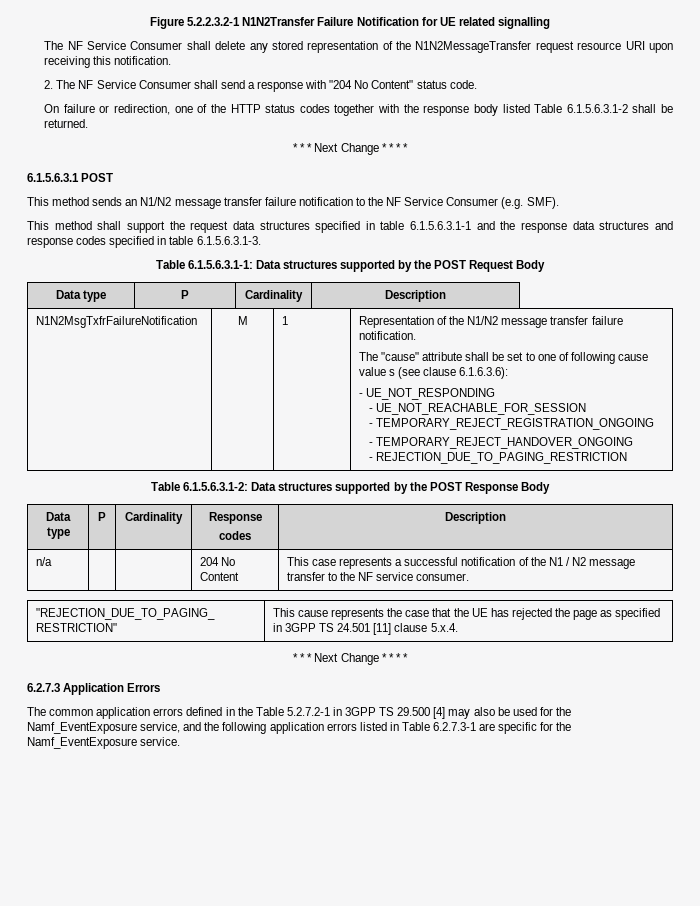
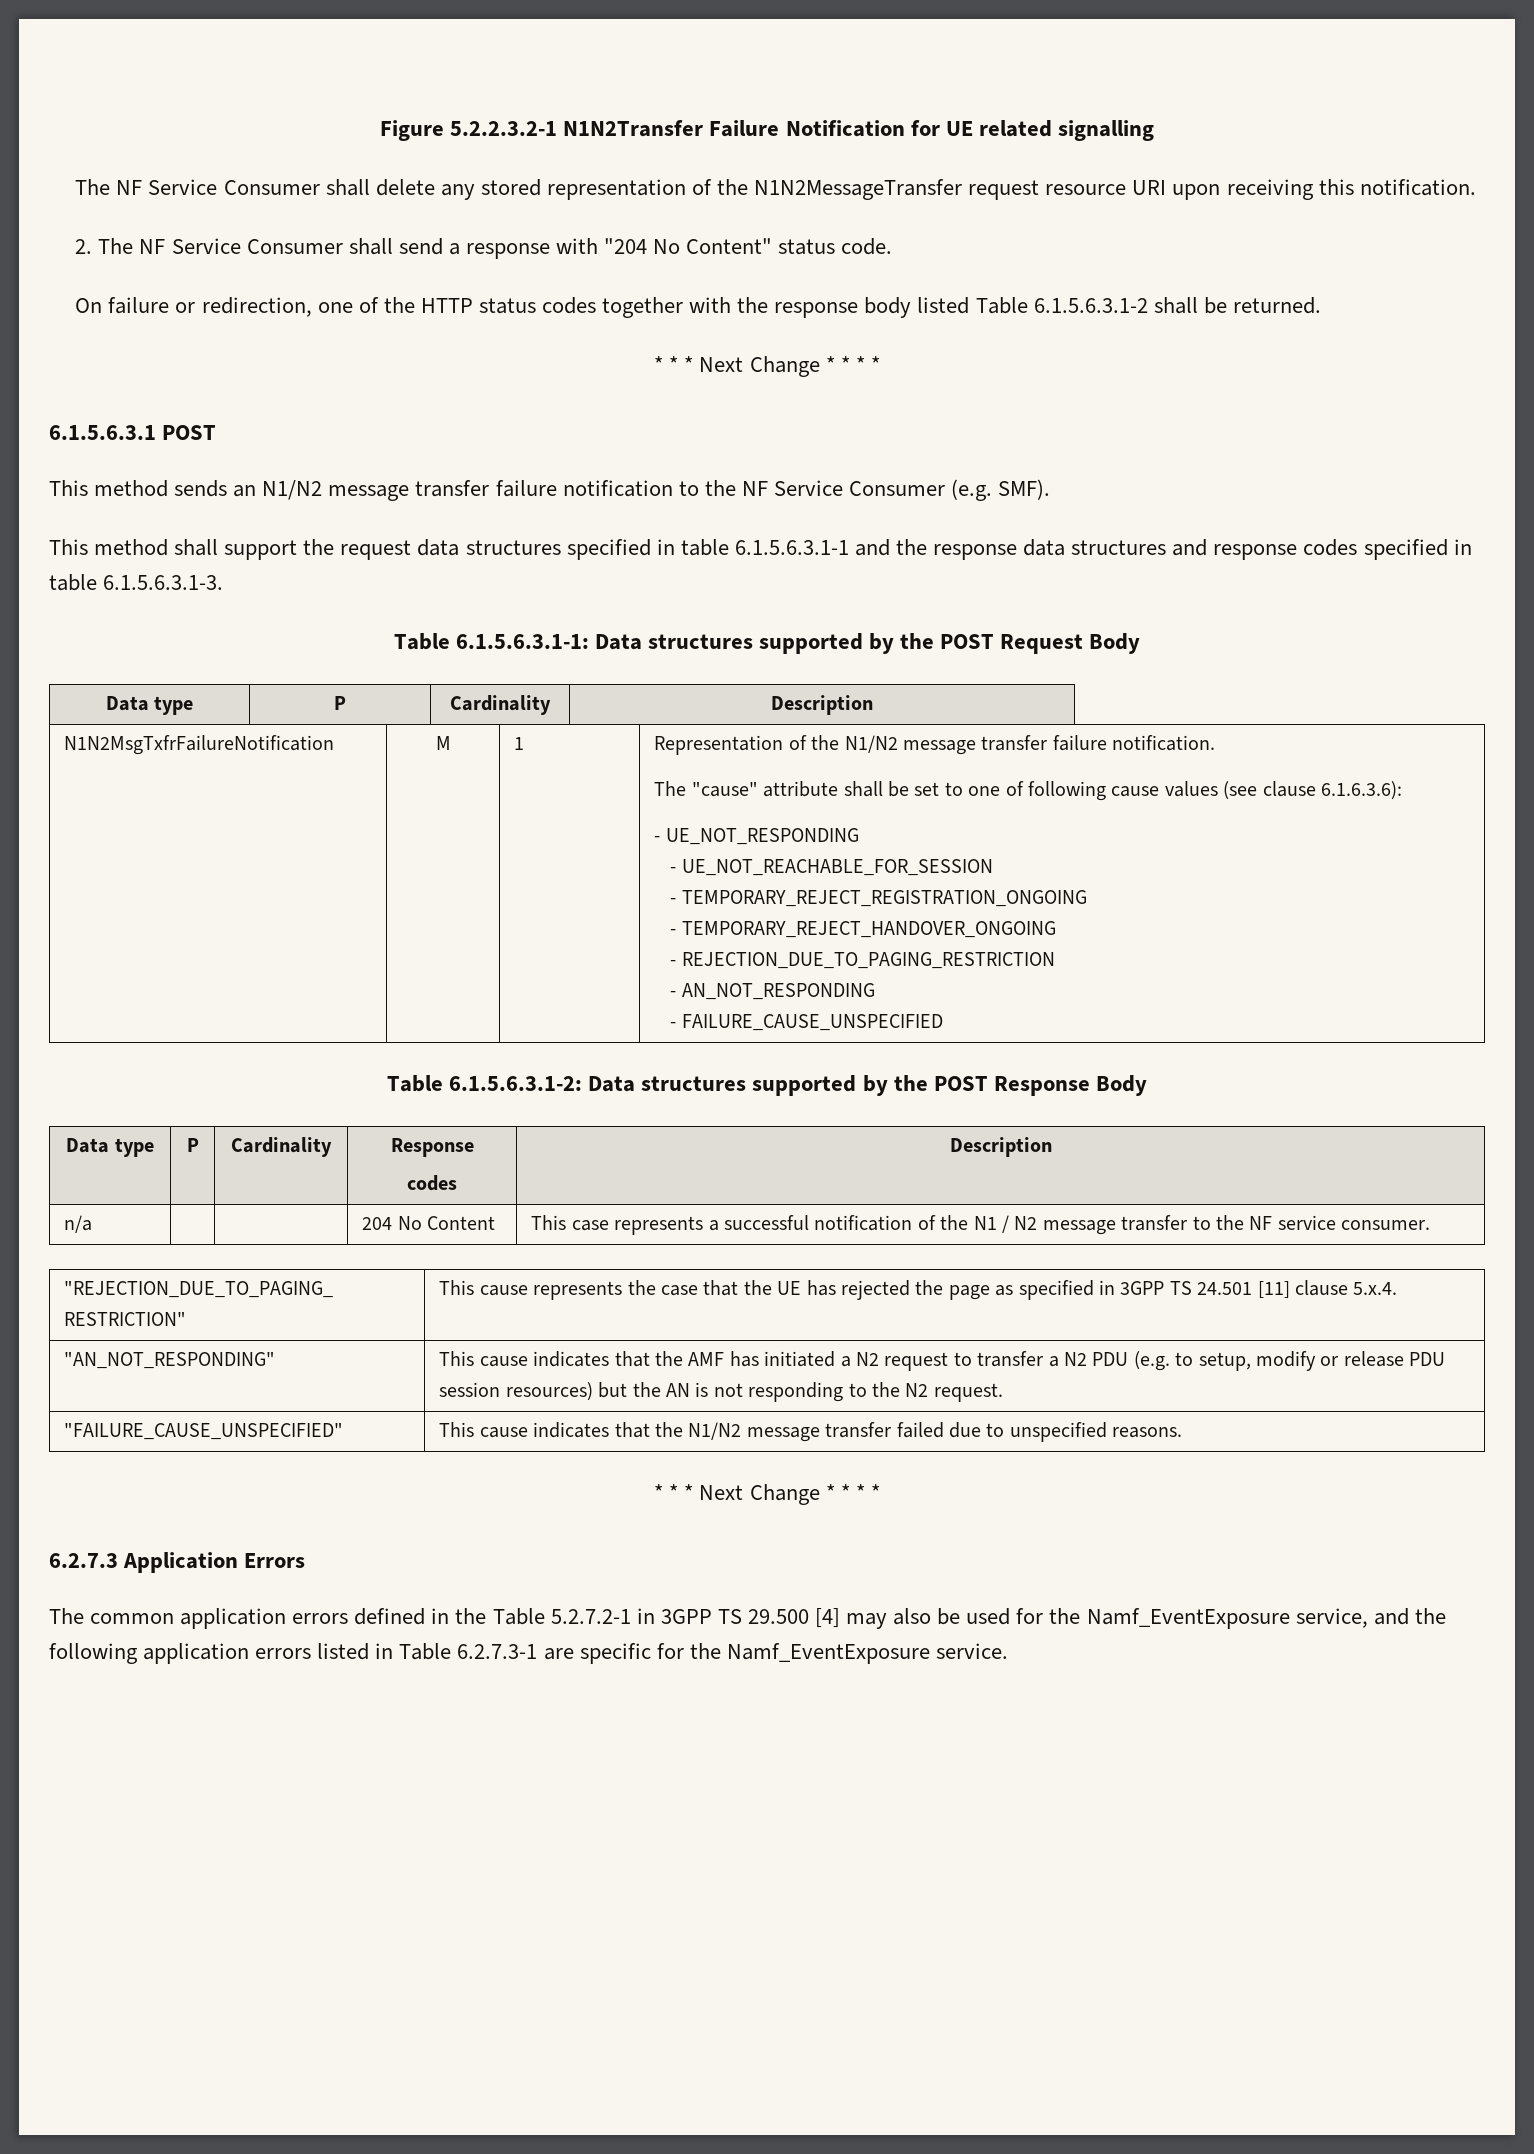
[358,367,396,376] value s -> [1164,781,1218,797] values
(628, 458) none -> [670,983,875,1000] [670,1014,943,1031] // - AN_NOT_RESPONDING // - FAILURE_CAUSE_UNSPECIFIED
(458, 627) none -> [64,1352,276,1369] [439,1351,1446,1371] [439,1382,1003,1402] [64,1423,344,1440] [439,1422,1183,1442] // "AN_NOT_RESPONDING" | This cause indicates that the AMF has initiated a N2 request to transfer a N2 PDU (e.g. to setup, modify or release PDU session resources) but the AN is not responding to the N2 request. // "FAILURE_CAUSE_UNSPECIFIED" | This cause indicates that the N1/N2 message transfer failed due to unspecified reasons.

